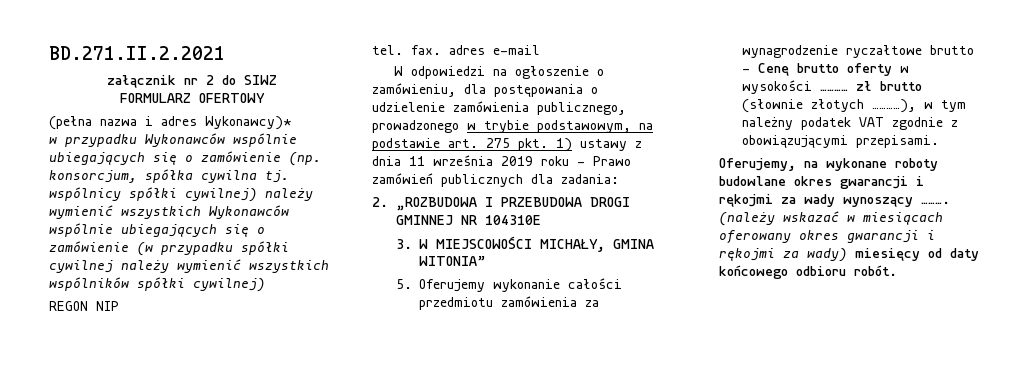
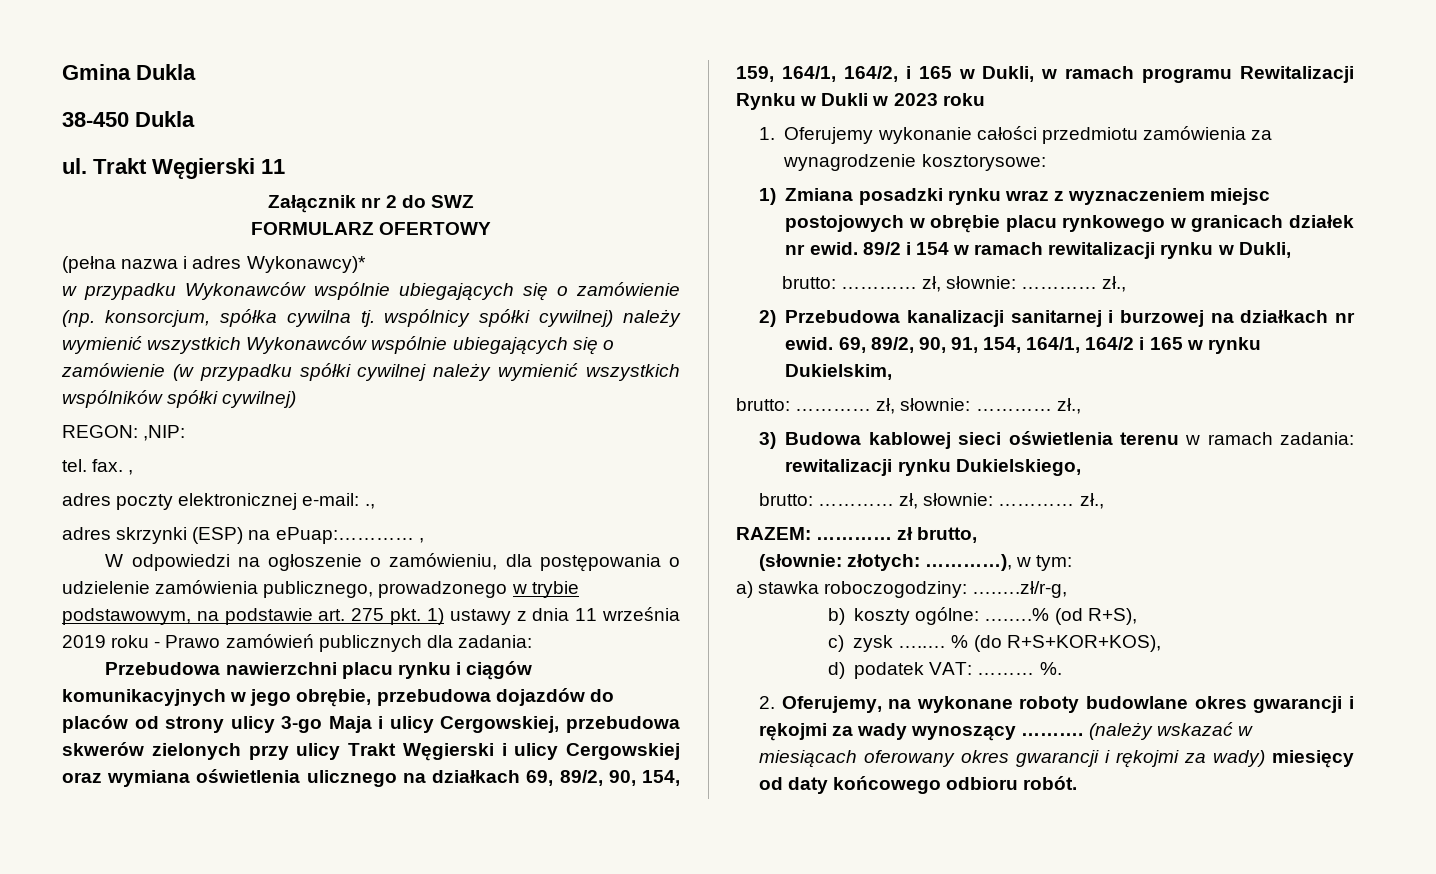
[49,46,225,60] [107,75,176,89] BD.271.II.2.2021 // załącznik -> [62,64,196,80] [62,111,195,127] [62,158,285,179] [268,195,357,213] Gmina Dukla // 38-450 Dukla // ul. Trakt Węgierski 11 // Załącznik
[244,75,277,85] SIWZ -> [430,195,474,208] SWZ
[49,301,119,311] REGON NIP -> [62,425,186,441] REGON: ,NIP:
[449,45,540,55] adres e-mail -> [128,470,134,475] [62,493,375,510] [62,527,424,544] , // adres poczty elektronicznej e-mail: ., // adres skrzynki (ESP) na ePuap:………… ,
[372,197,630,211] [395,215,541,225] [395,236,655,252] [419,256,487,266] [395,279,412,289] 2. „ROZBUDOWA I PRZEBUDOWA DROGI GMINNEJ NR 104310E // 3. W MIEJSCOWOŚCI MICHAŁY, GMINA WITONIA” // 5. -> [105,661,533,680] [62,688,614,707] [62,715,680,733] [62,742,680,761] [62,769,680,787] [736,66,1354,83] [736,93,985,110] [758,127,775,140] Przebudowa nawierzchni placu rynku i ciągów komunikacyjnych w jego obrębie, przebudowa dojazdów do placów od strony ulicy 3-go Maja i ulicy Cergowskiej, przebudowa skwerów zielonych przy ulicy Trakt Węgierski i ulicy Cergowskiej oraz wymiana oświetlenia ulicznego na działkach 69, 89/2, 90, 154, 159, 164/1, 164/2, i 165 w Dukli, w ramach programu Rewitalizacji Rynku w Dukli w 2023 roku // 1.
[846,45,975,58] [742,63,910,77] [742,80,923,94] [742,99,967,113] [742,117,959,130] [742,135,940,149] ryczałtowe brutto - Cenę brutto oferty w wysokości ………… zł brutto (słownie złotych …………), w tym należny podatek VAT zgodnie z obowiązującymi przepisami. // -> [921,154,1046,171] [758,188,1271,205] [785,215,1354,233] [785,242,1291,259] [781,276,1127,292] [758,310,1355,327] [785,337,1261,354] [785,364,893,380] [736,398,1081,414] [758,431,1354,449] [785,459,1081,476] [758,493,1104,509] [736,527,978,543] [758,554,1073,571] [736,581,1068,598] [827,607,1137,625] [827,635,1161,652] [827,662,1062,679] [758,696,775,709] kosztorysowe: // 1) Zmiana posadzki rynku wraz z wyznaczeniem miejsc postojowych w obrębie placu rynkowego w granicach działek nr ewid. 89/2 i 154 w ramach rewitalizacji rynku w Dukli, // brutto: ………… zł, słownie: ………… zł., // 2) Przebudowa kanalizacji sanitarnej i burzowej na działkach nr ewid. 69, 89/2, 90, 91, 154, 164/1, 164/2 i 165 w rynku Dukielskim, // brutto: ………… zł, słownie: ………… zł., // 3) Budowa kablowej sieci oświetlenia terenu w ramach zadania: rewitalizacji rynku Dukielskiego, // brutto: ………… zł, słownie: ………… zł., // RAZEM: ………… zł brutto, // (słownie: złotych: …………), w tym: // a) stawka roboczogodziny: ….….zł/r-g, // b) koszty ogólne: ….….% (od R+S), // c) zysk …..… % (do R+S+KOR+KOS), // d) podatek VAT: ……… %. // 2.

